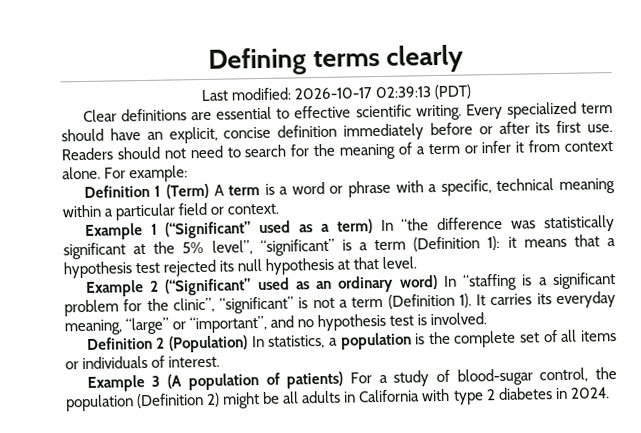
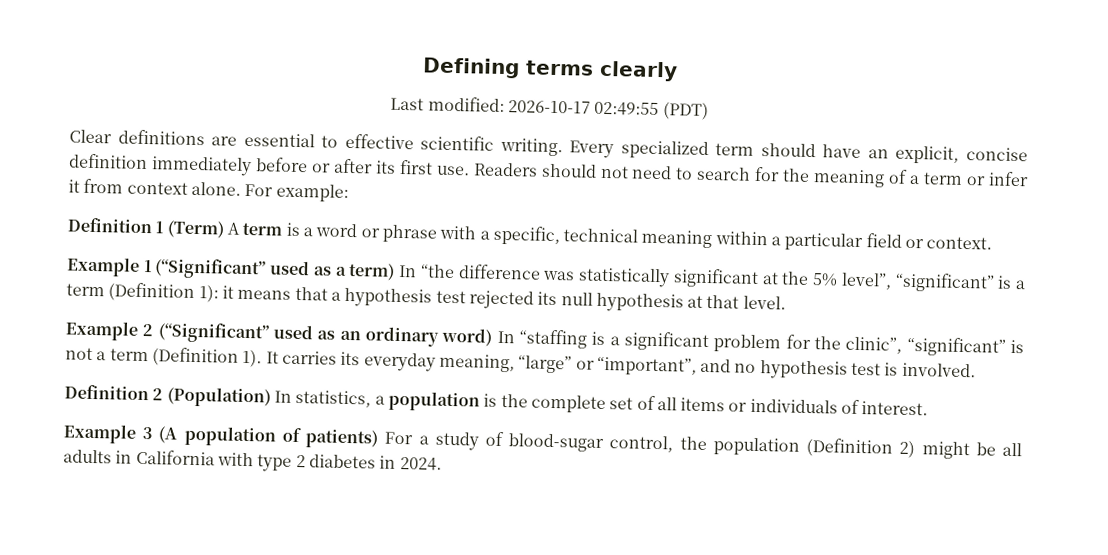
[375,86,432,99] 02:39:13 -> [594,101,660,117] 02:49:55

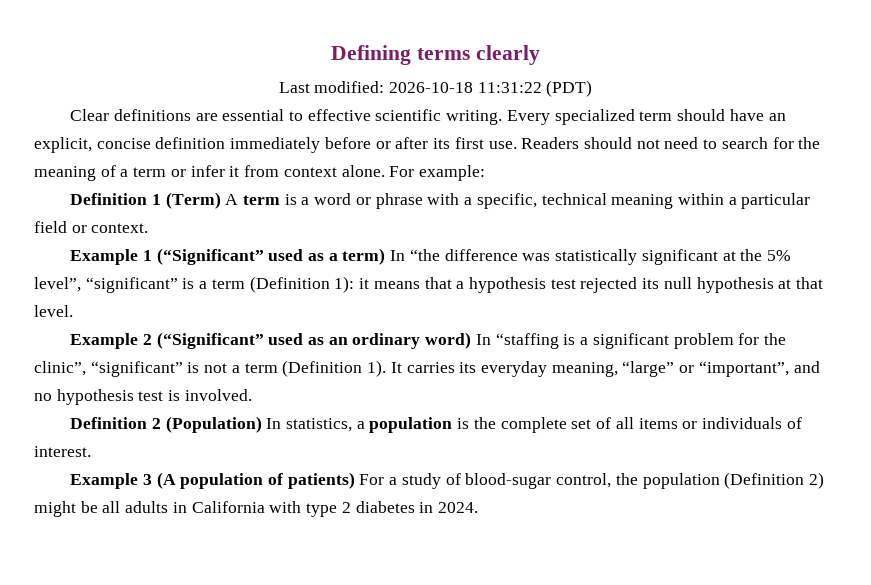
[508,100,660,117] 2026-10-17 02:49:55 -> [389,82,542,93] 2026-10-18 11:31:22

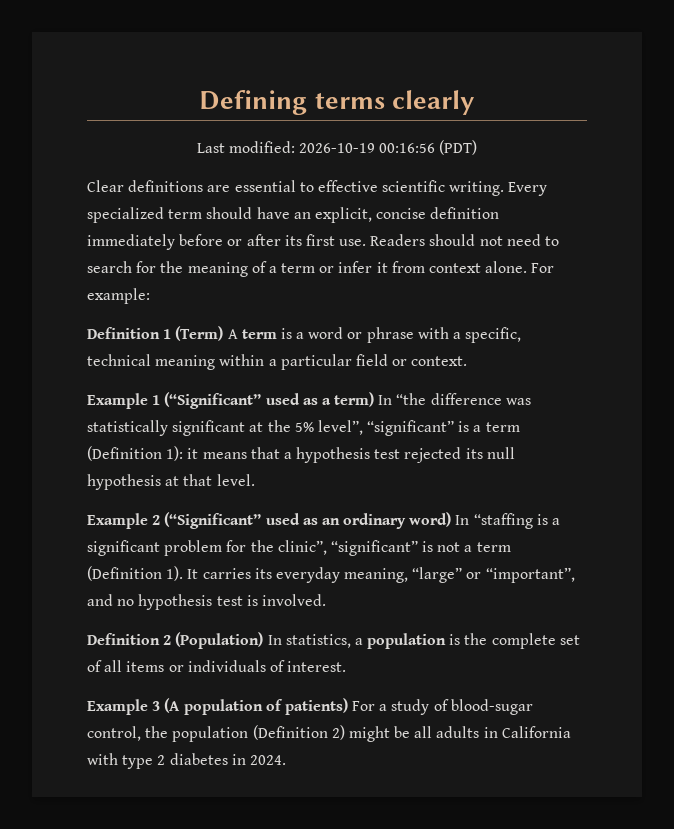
[389,82,542,93] 2026-10-18 11:31:22 -> [299,143,436,153] 2026-10-19 00:16:56

